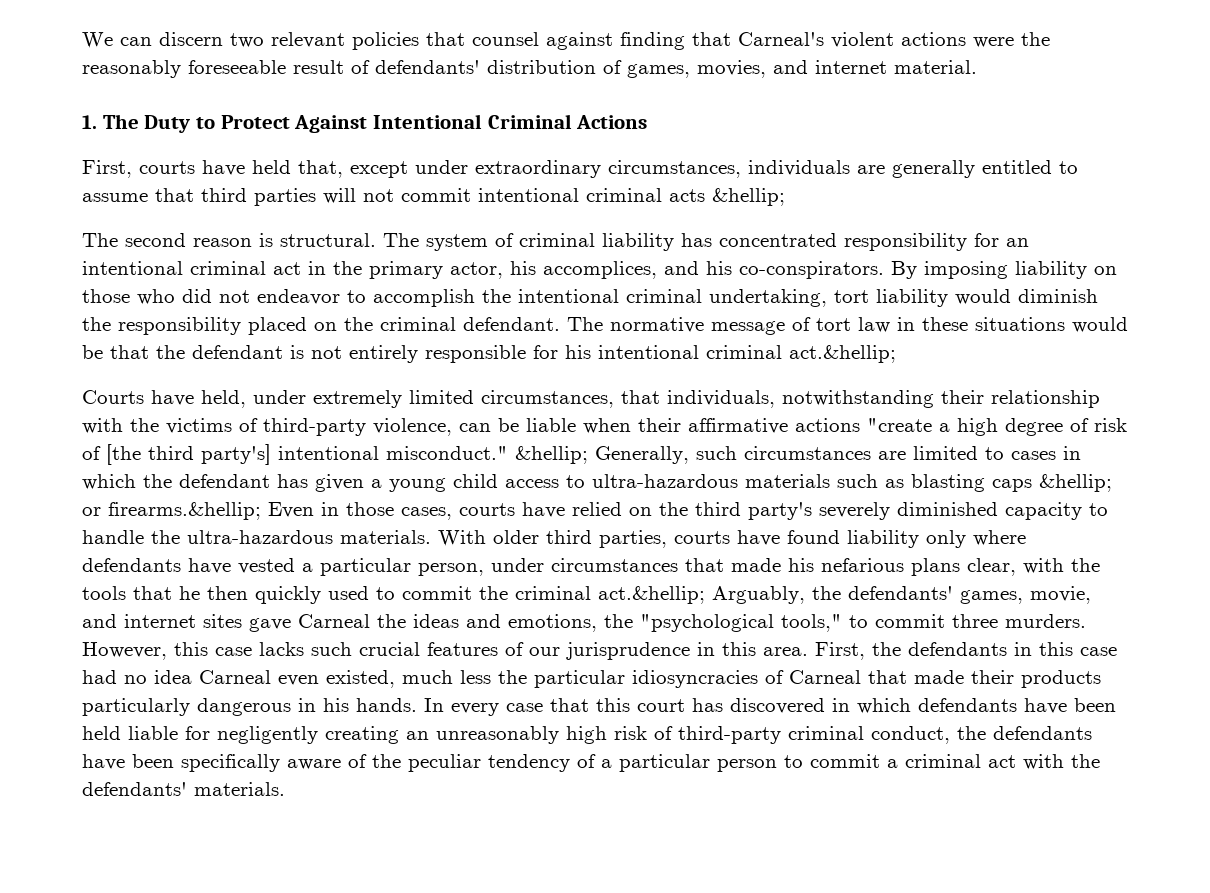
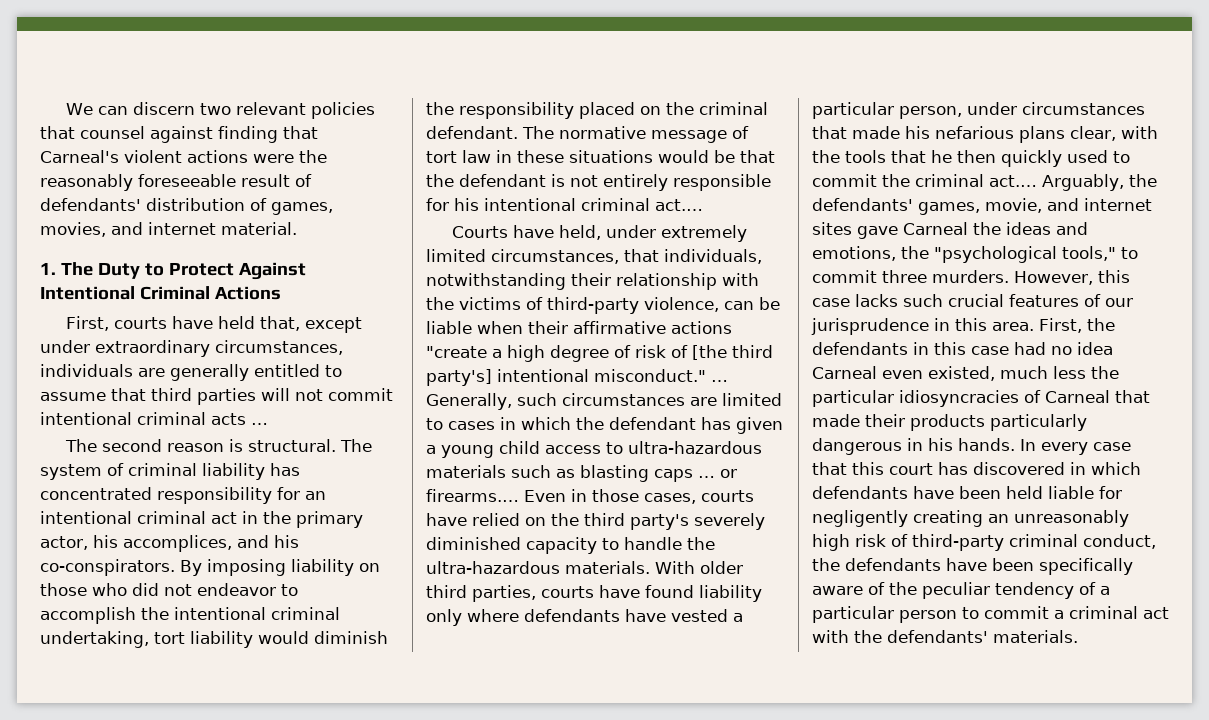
[712,188,785,206] &hellip; -> [251,423,268,425] …
[789,345,896,363] act.&hellip; -> [655,199,703,211] act.…
[515,446,588,464] &hellip; -> [711,380,728,382] …
[1039,474,1112,492] [82,502,261,520] &hellip; or firearms.&hellip; -> [698,469,737,478] [426,489,519,502] … or firearms.…
[598,586,705,604] act.&hellip; -> [989,175,1037,187] act.…

